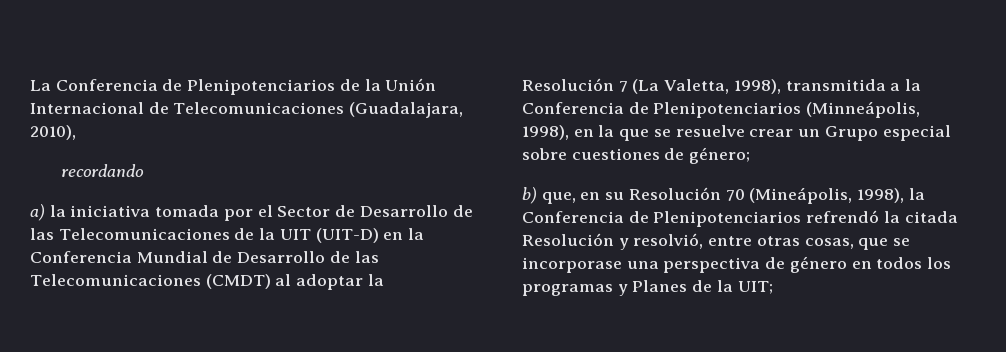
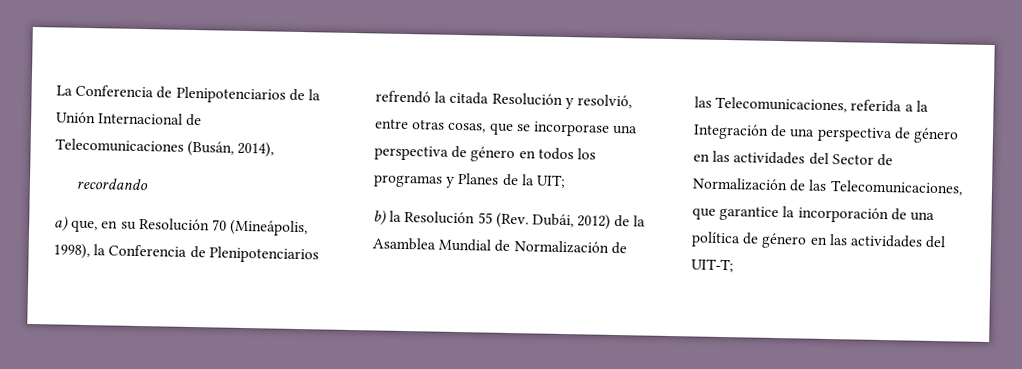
[349,102,464,118] [30,125,76,140] (Guadalajara, 2010), -> [187,140,275,158] (Busán, 2014),
[49,205,473,221] [30,228,425,243] [30,251,379,263] [30,274,384,290] [522,78,922,94] [522,101,921,118] [522,125,951,141] [522,147,751,164] [522,187,537,204] la iniciativa tomada por el Sector de Desarrollo de las Telecomunicaciones de la UIT (UIT-D) en la Conferencia Mundial de Desarrollo de las Telecomunicaciones (CMDT) al adoptar la Resolución 7 (La Valetta, 1998), transmitida a la Conferencia de Plenipotenciarios (Minneápolis, 1998), en la que se resuelve crear un Grupo especial sobre cuestiones de género; // b) -> (69, 224) none
(773, 287) none -> [373,210,647,230] [372,237,627,255] [694,96,929,113] [693,123,959,144] [693,150,893,167] [692,177,963,196] [692,205,935,224] [691,231,947,249] [691,258,734,273] // b) la Resolución 55 (Rev. Dubái, 2012) de la Asamblea Mundial de Normalización de las Telecomunicaciones, referida a la Integración de una perspectiva de género en las actividades del Sector de Normalización de las Telecomunicaciones, que garantice la incorporación de una política de género en las actividades del UIT-T;

